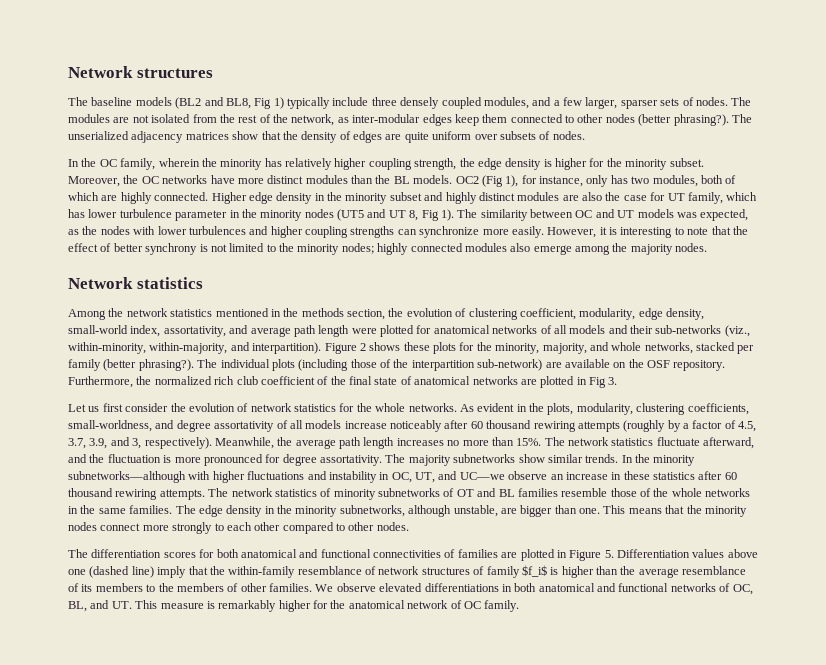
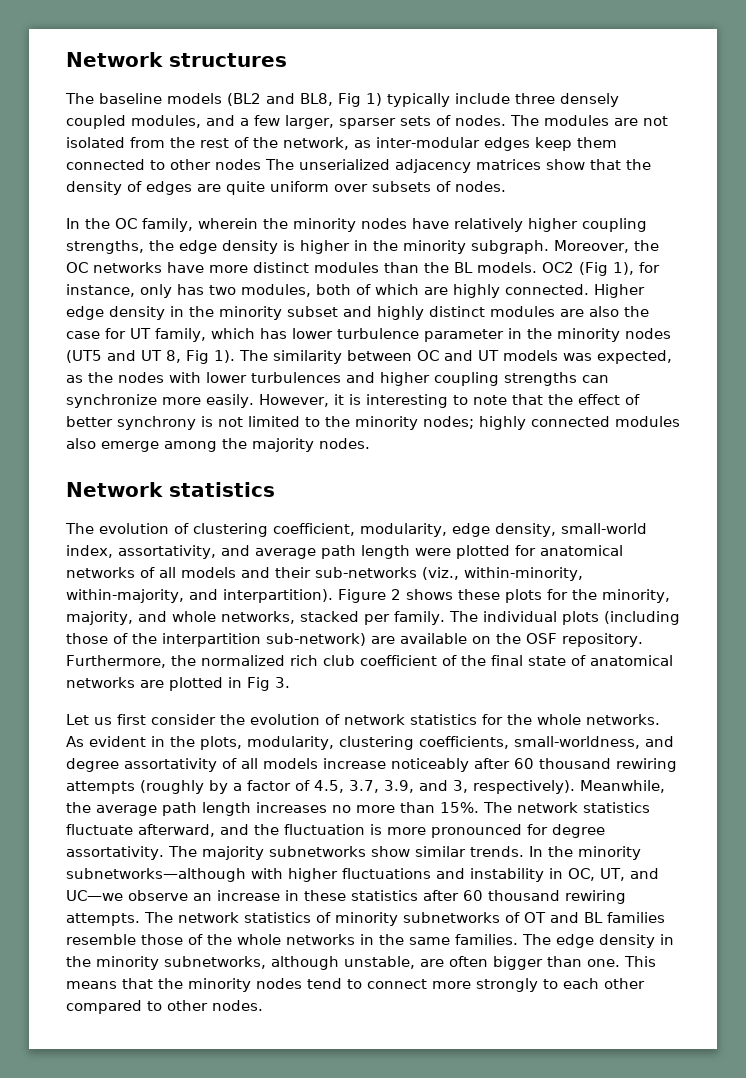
[638,114,729,126] (better phrasing?). -> (261, 164) none
[264,158,282,167] has -> [361,218,449,229] nodes have
[414,158,457,170] strength, -> [66,240,144,254] strengths,
[589,158,704,170] for the minority subset. -> [354,240,549,254] in the minority subgraph.
[68,308,404,320] Among the network statistics mentioned in the methods section, the -> [65,523,94,534] The
[68,359,194,371] family (better phrasing?). -> [394,611,445,625] family.
(517, 511) none -> [449,956,488,967] often
(97, 526) none -> [307,978,362,989] tend to
[68,549,758,561] [68,565,747,578] [68,583,753,595] [68,600,520,612] // The differentiation scores for both anatomical and functional connectivities of families are plotted in Figure 5. Differentiation values above one (dashed line) imply that the within-family resemblance of network structures of family $f_i$ is higher than the average resemblance of its members to the members of other families. We observe elevated differentiations in both anatomical and functional networks of OC, BL, and UT. This measure is remarkably higher for the anatomical network of OC family. -> (263, 1005) none

